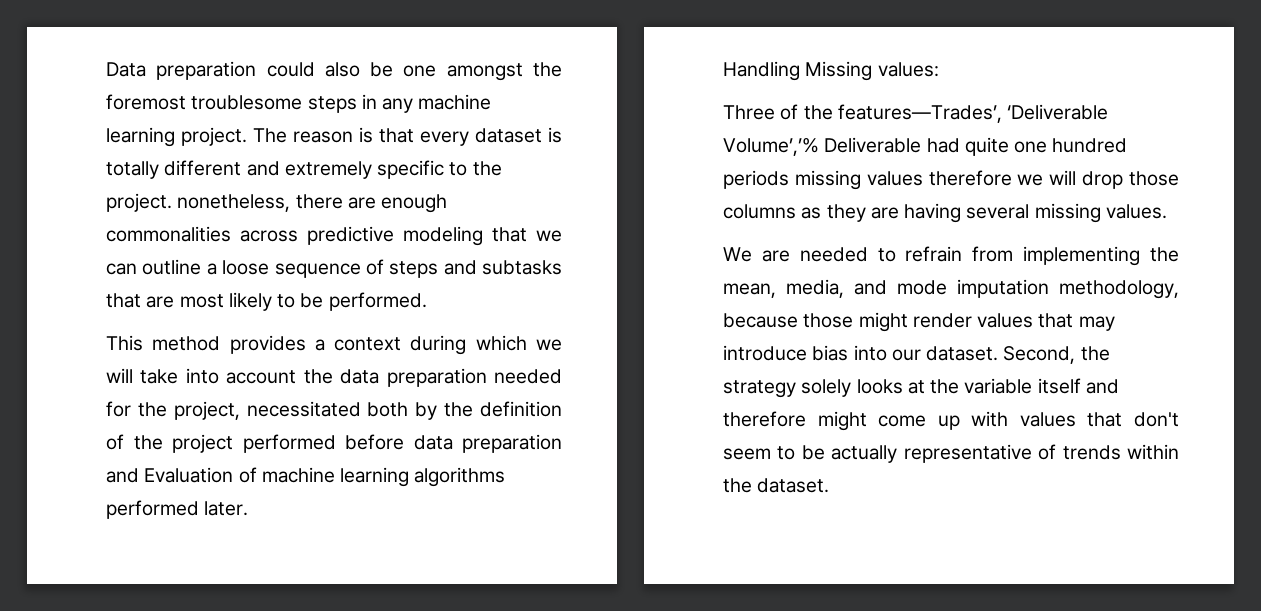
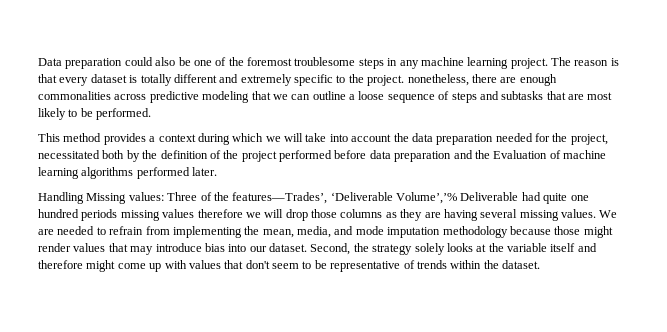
[446,63,523,81] amongst -> [215,57,227,66] of
(139, 475) none -> [474,150,490,159] the
(939, 69) // -> (164, 196) none
(1167, 211) // -> (596, 213) none
[1059,280,1179,299] methodology, -> [442,226,508,238] methodology
[831,445,898,463] actually -> (327, 264) none

